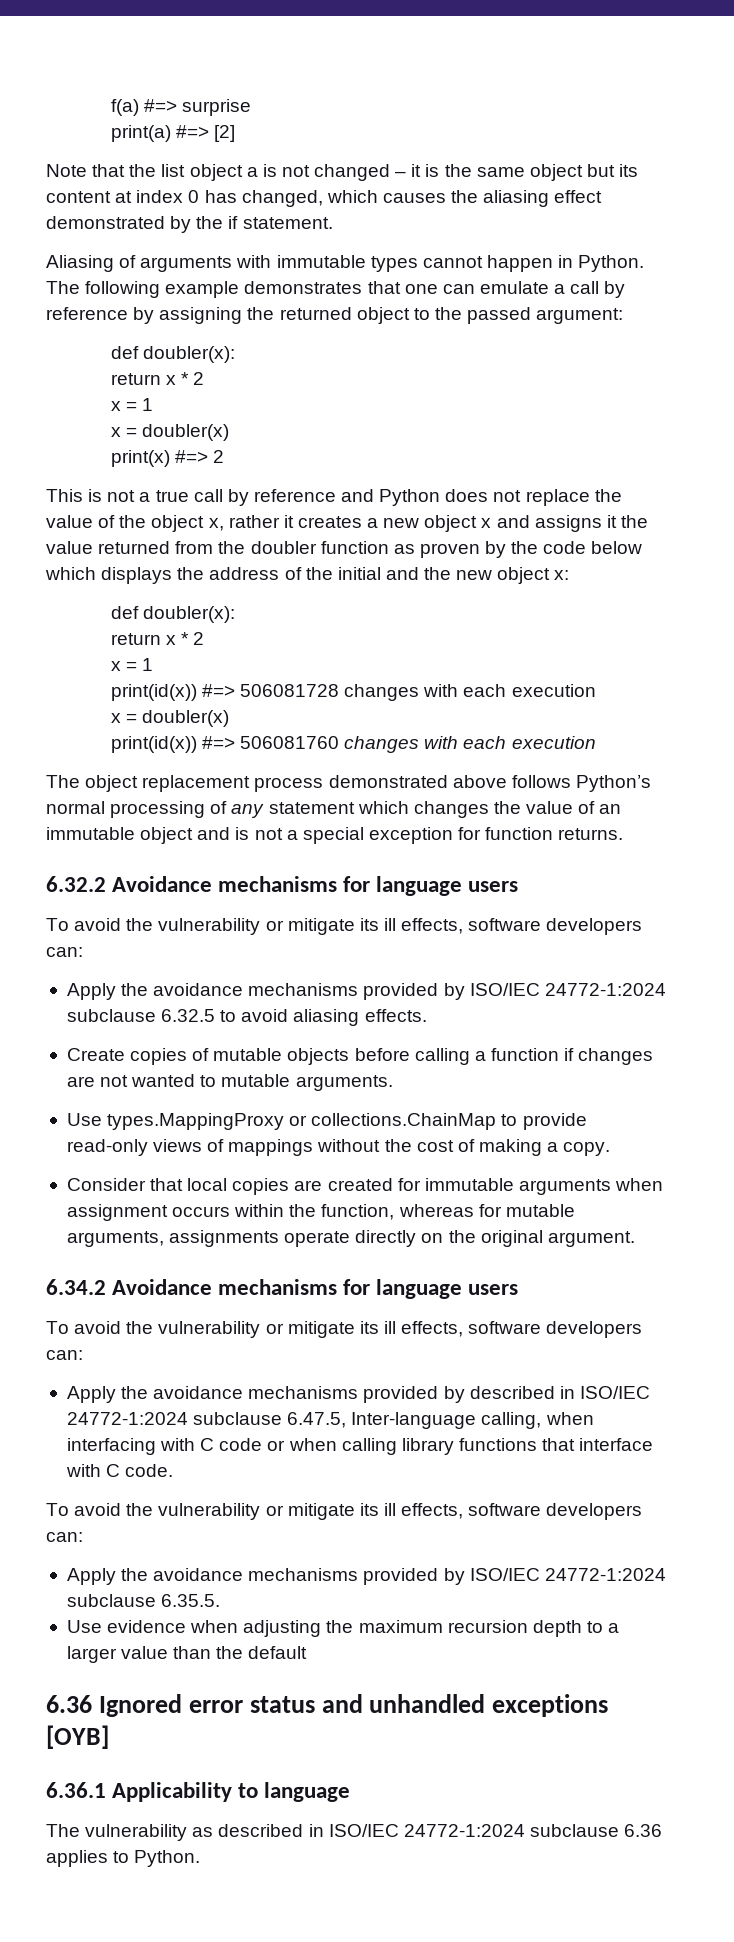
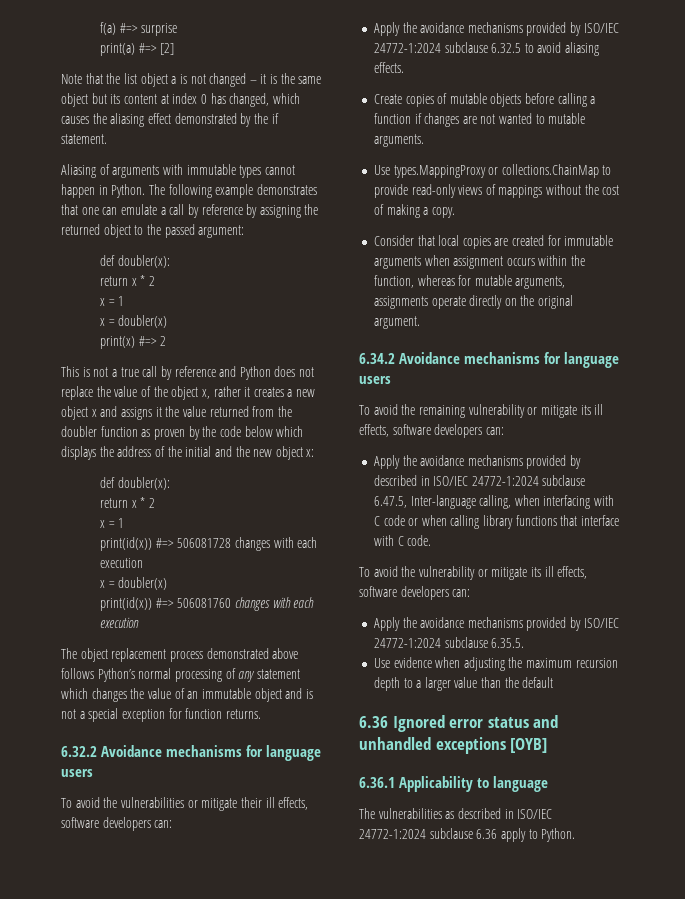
[158,918,379,935] vulnerability or mitigate its -> [120,797,262,811] vulnerabilities or mitigate their
(154, 1327) none -> [418,405,465,418] remaining
[85,1824,188,1841] vulnerability -> [378,808,442,819] vulnerabilities
[46,1850,108,1867] applies -> [500,828,526,842] apply

